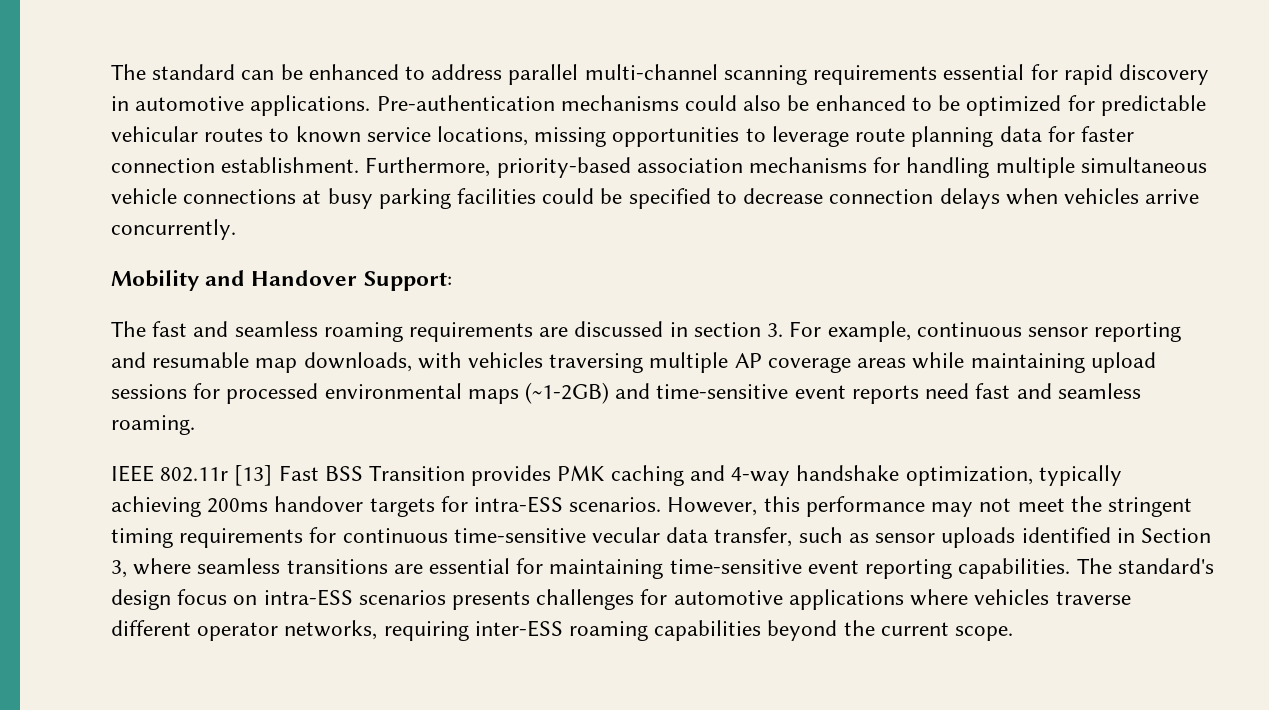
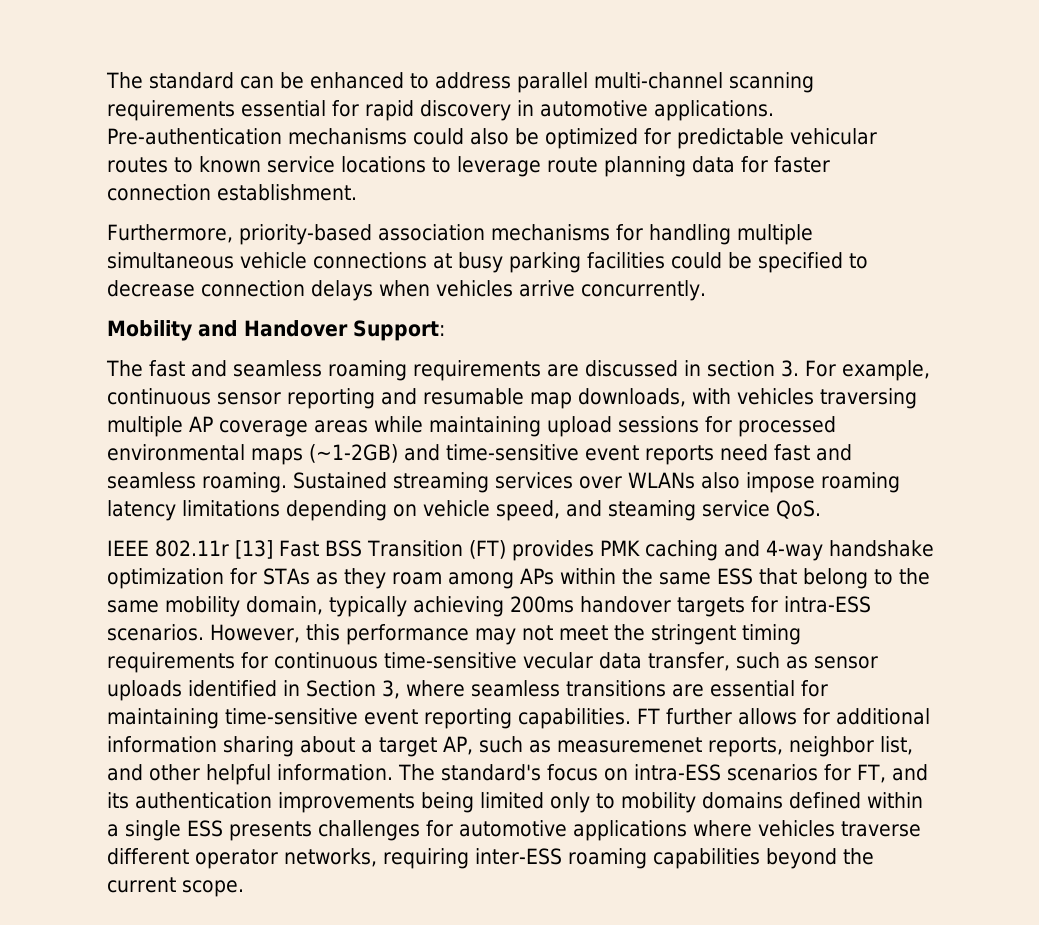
[815,95,961,111] enhanced to be -> (539, 136) none
[437,126,740,147] locations, missing opportunities -> [341,156,426,173] locations
(360, 165) none -> (357, 192) //
(195, 425) none -> [293,472,900,493] [107,500,821,521] Sustained streaming services over WLANs also impose roaming latency limitations depending on vehicle speed, and steaming service QoS.
(466, 473) none -> [468,540,506,559] (FT)
[905,466,1033,486] optimization, -> [107,568,930,589] [107,596,323,617] optimization for STAs as they roam among APs within the same ESS that belong to the same mobility domain,
(1071, 568) none -> [637,708,930,725] [107,736,913,757] [107,764,393,785] FT further allows for additional information sharing about a target AP, such as measuremenet reports, neighbor list, and other helpful information.
[111,589,171,610] design -> (541, 772) none
(446, 597) none -> [824,764,928,783] [107,792,923,813] [107,820,223,841] for FT, and its authentication improvements being limited only to mobility domains defined within a single ESS

